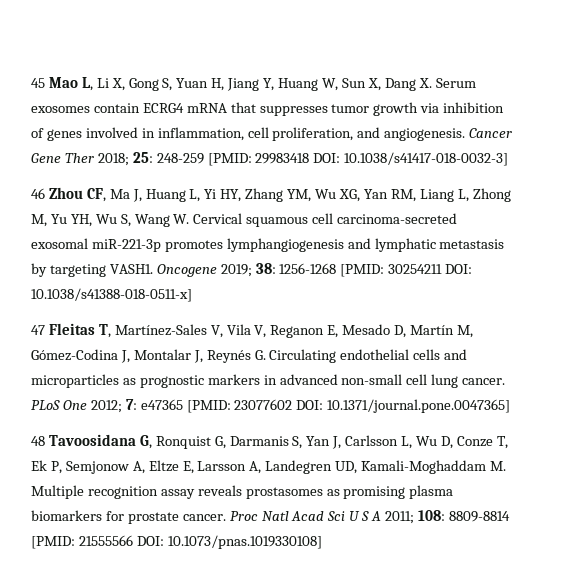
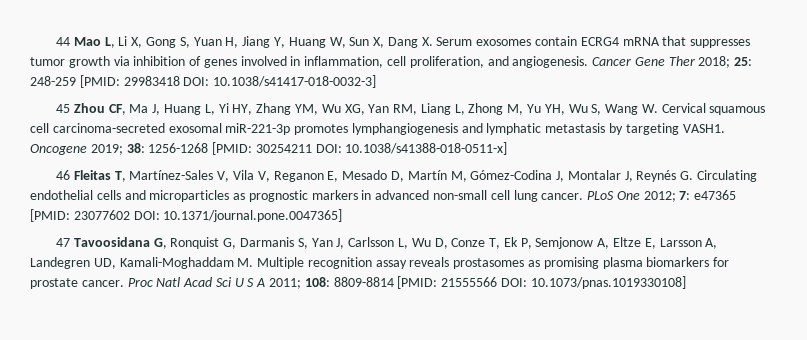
[31,78,45,88] 45 -> [56,37,71,46] 44
[31,188,45,199] 46 -> [56,104,71,113] 45
[31,325,45,335] 47 -> [56,170,71,180] 46
[31,436,45,446] 48 -> [56,238,71,247] 47

